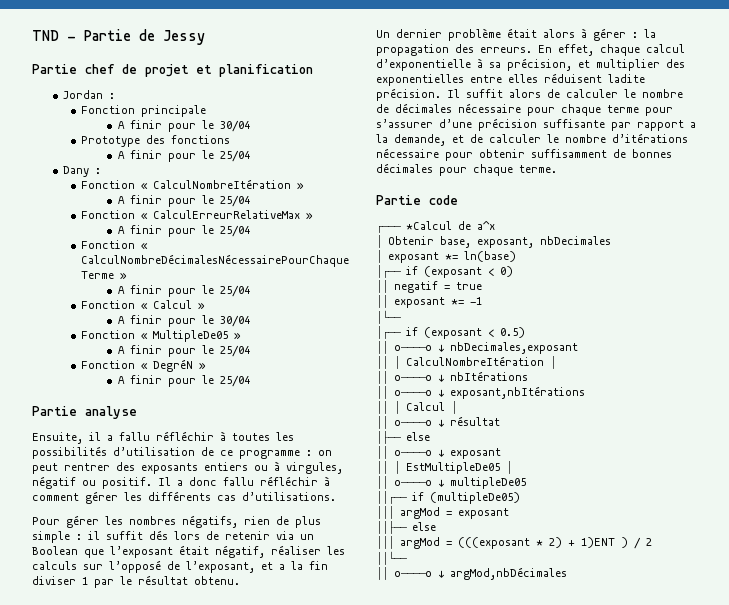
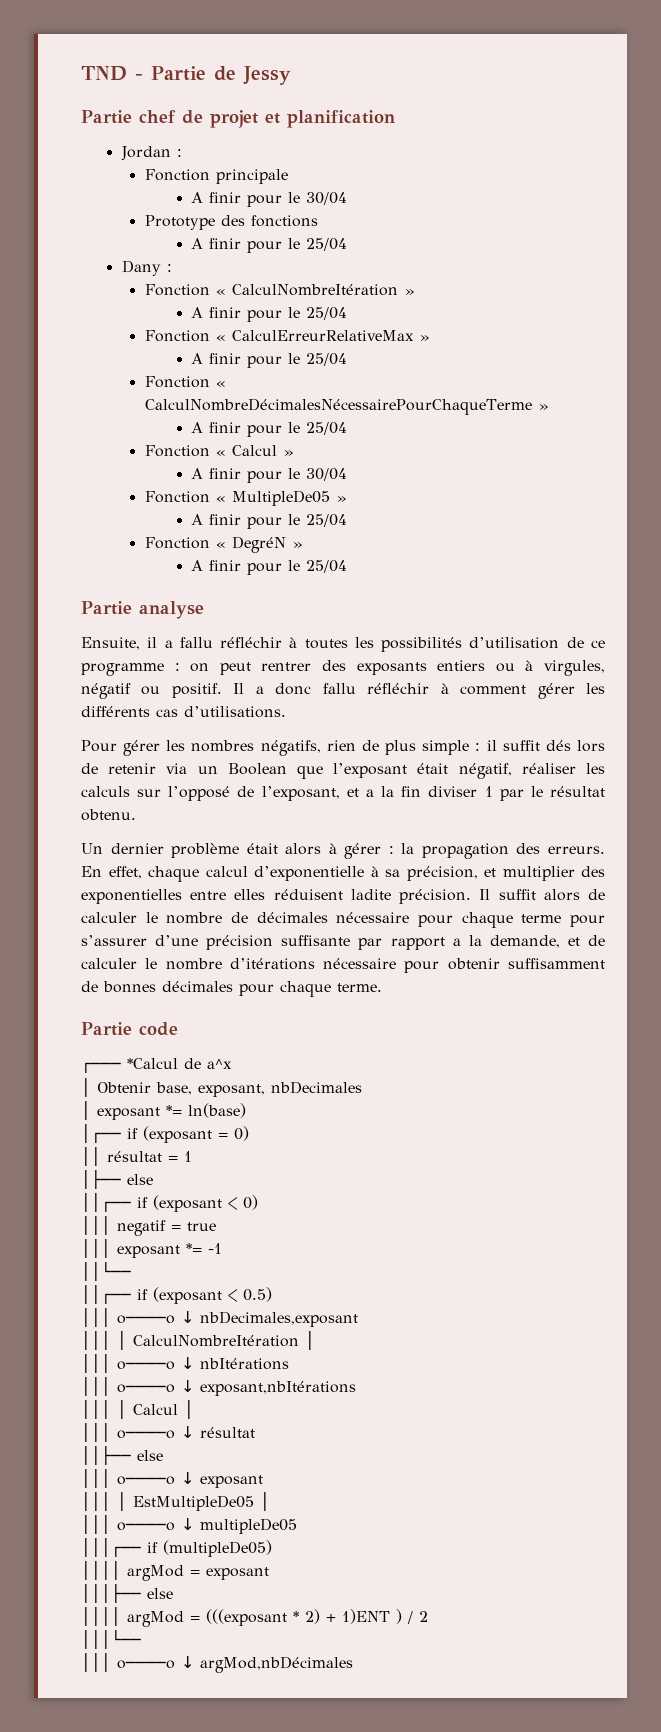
(482, 272) none -> [218,1126,249,1141] [81,1146,192,1166] [81,1169,153,1189] [81,1192,222,1212] = 0) // ││ résultat = 1 // │├── else // ││┌── if (exposant
[376,280,388,293] ││ -> [81,1215,111,1235] │││
[376,295,388,308] ││ -> [81,1238,111,1258] │││
[376,310,401,324] [376,326,401,339] │└── // │┌── -> [81,1261,131,1281] [81,1284,131,1304] ││└── // ││┌──
[376,341,388,354] ││ -> [81,1307,111,1327] │││
[376,356,388,369] ││ -> [81,1330,111,1350] │││
[376,371,388,384] ││ -> [81,1353,111,1373] │││
[376,386,388,399] ││ -> [81,1376,111,1396] │││
[376,401,388,414] ││ -> [81,1399,111,1419] │││
[376,416,388,429] ││ -> [81,1422,111,1442] │││
[376,431,430,444] [376,446,501,459] [376,461,512,474] [376,476,526,489] [376,491,520,504] [376,506,509,519] [376,521,436,534] [376,536,394,549] │├── else // ││ o────o ↓ exposant // ││ │ EstMultipleDe05 │ // ││ o────o ↓ multipleDe05 // ││┌── if (multipleDe05) // │││ argMod = exposant // ││├── else // │││ -> [81,1445,163,1465] [81,1468,263,1488] [81,1491,270,1511] [81,1514,297,1534] [81,1537,272,1557] [81,1560,269,1581] [81,1583,173,1603] [81,1606,121,1626] ││├── else // │││ o────o ↓ exposant // │││ │ EstMultipleDe05 │ // │││ o────o ↓ multipleDe05 // │││┌── if (multipleDe05) // ││││ argMod = exposant // │││├── else // ││││
[376,551,407,565] [376,567,388,580] ││└── // ││ -> [81,1629,141,1649] [81,1652,111,1672] │││└── // │││

